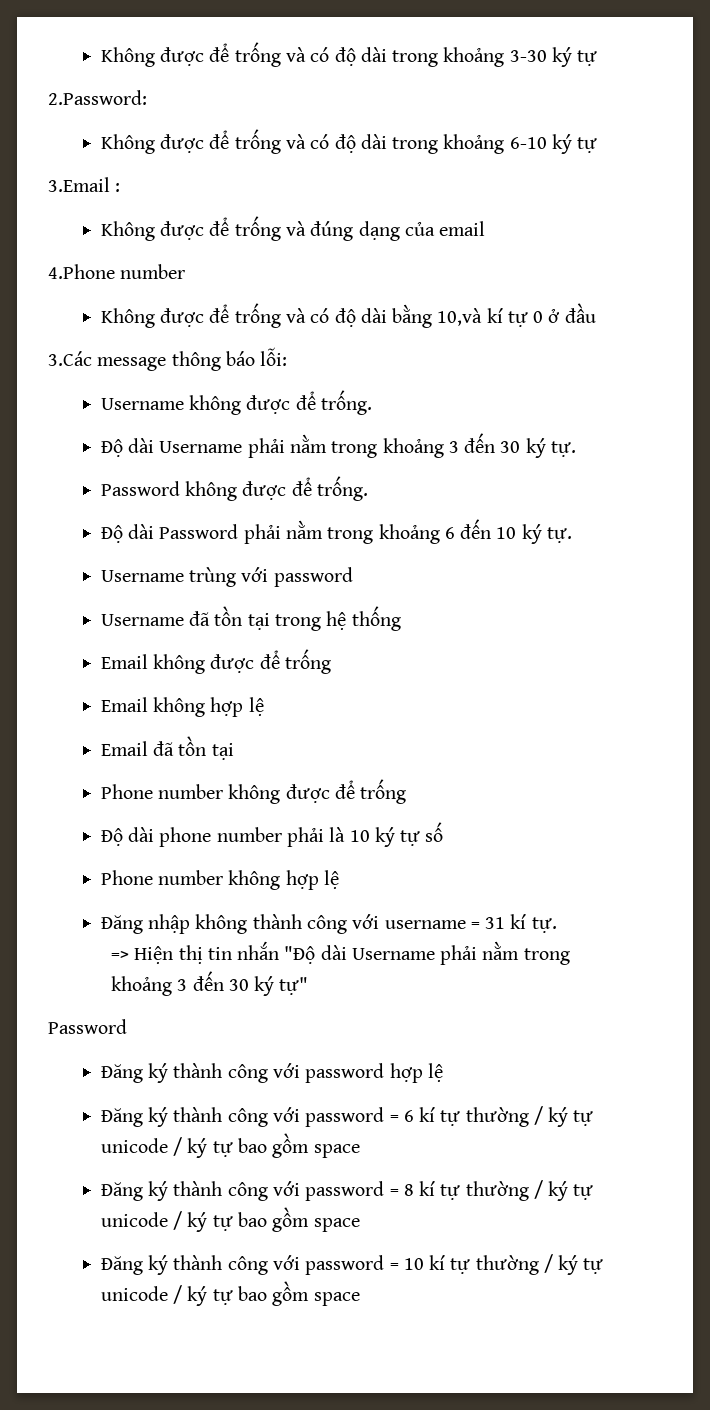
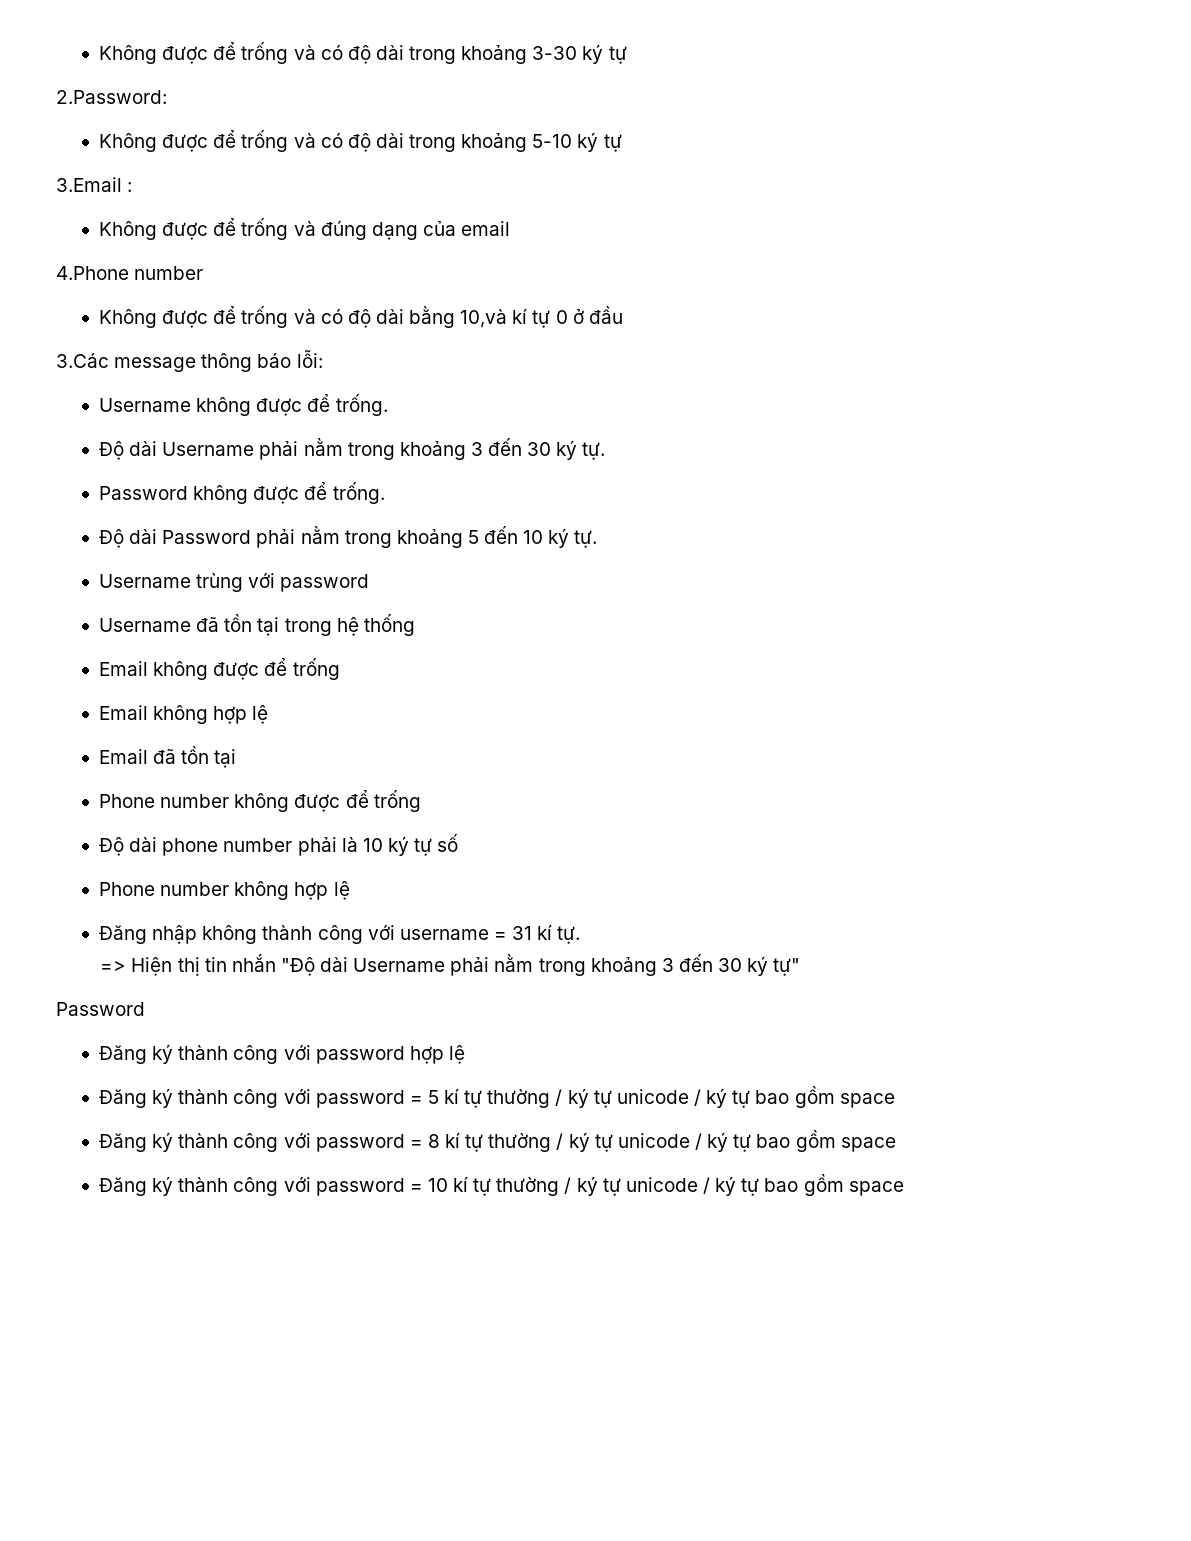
[509,137,547,149] 6-10 -> [532,134,573,148] 5-10
[444,527,455,539] 6 -> [467,530,479,544] 5
[403,1110,414,1122] 6 -> [427,1090,439,1104] 5

